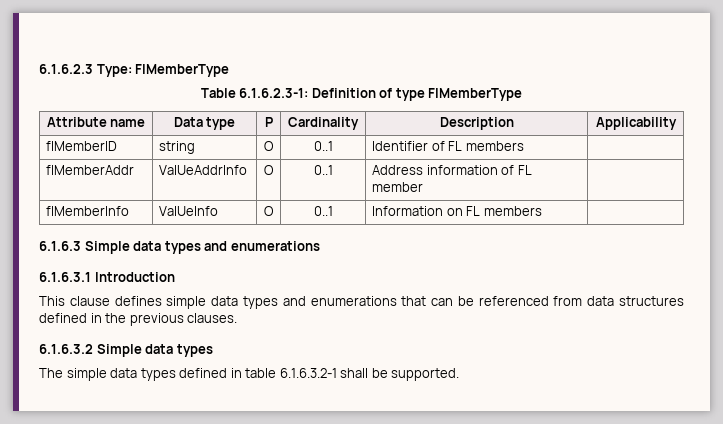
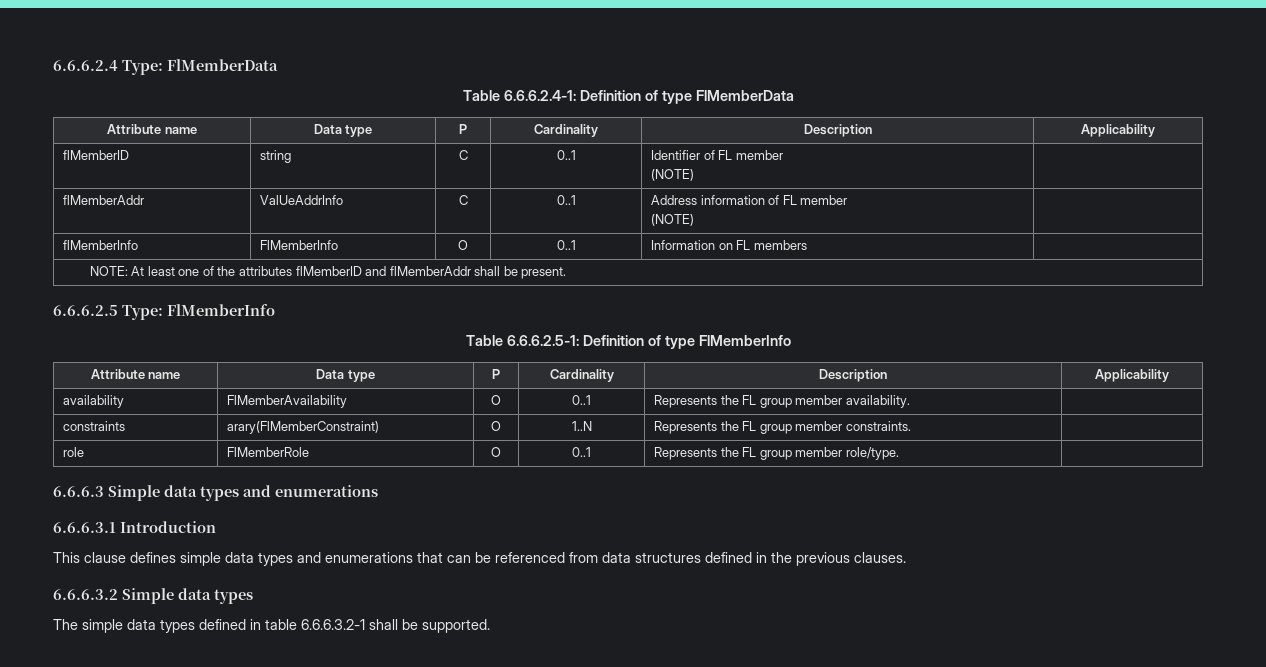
[39,64,230,77] [200,88,523,101] 6.1.6.2.3 Type: FlMemberType // Table 6.1.6.2.3-1: Definition of type FlMemberType -> [53,59,278,75] [462,90,794,104] 6.6.6.2.4 Type: FlMemberData // Table 6.6.6.2.4-1: Definition of type FlMemberData
[264,141,274,151] O -> [458,150,468,160] C
[465,141,524,151] members -> [735,150,783,160] [650,169,694,181] member // (NOTE)
[264,165,274,175] O -> [458,195,468,205] C
(424, 187) none -> [650,214,694,226] // (NOTE)
[159,206,219,216] ValUeInfo -> [259,240,338,250] FlMemberInfo
[39,241,81,251] // 6.1.6.3 -> [89,266,567,279] [53,304,275,320] [465,335,791,349] [90,369,181,379] [316,369,375,382] [492,369,500,379] [549,369,614,382] [819,369,887,382] [1095,369,1169,382] [62,395,124,408] [226,395,347,408] [491,395,501,405] [572,395,591,405] [653,395,910,408] [62,421,125,431] [226,421,379,434] [491,421,501,431] [571,421,592,431] [653,421,911,434] [62,447,84,457] [226,447,309,457] [491,447,501,457] [572,447,591,457] [653,447,899,460] [53,486,104,497] // NOTE: At least one of the attributes flMemberID and flMemberAddr shall be present. // 6.6.6.2.5 Type: FlMemberInfo // Table 6.6.6.2.5-1: Definition of type FlMemberInfo // Attribute name | Data type | P | Cardinality | Description | Applicability // availability | FlMemberAvailability | O | 0..1 | Represents the FL group member availability. | // constraints | arary(FlMemberConstraint) | O | 1..N | Represents the FL group member constraints. | // role | FlMemberRole | O | 0..1 | Represents the FL group member role/type. | // 6.6.6.3
[39,272,91,282] 6.1.6.3.1 -> [53,522,116,533] 6.6.6.3.1
[39,344,93,354] 6.1.6.3.2 -> [53,589,118,600] 6.6.6.3.2
[279,368,337,378] 6.1.6.3.2-1 -> [301,619,365,630] 6.6.6.3.2-1

